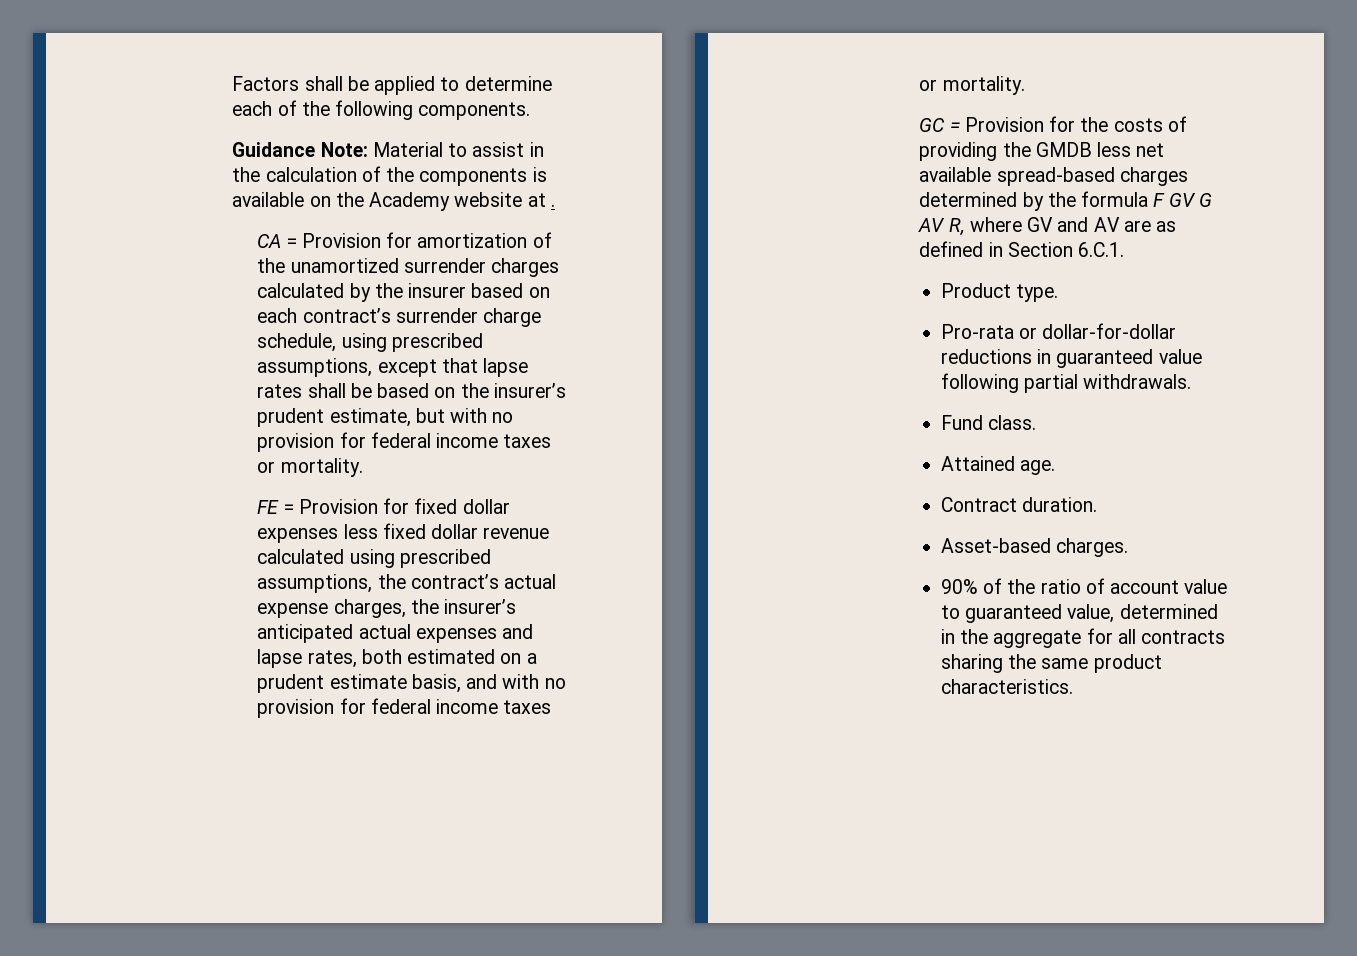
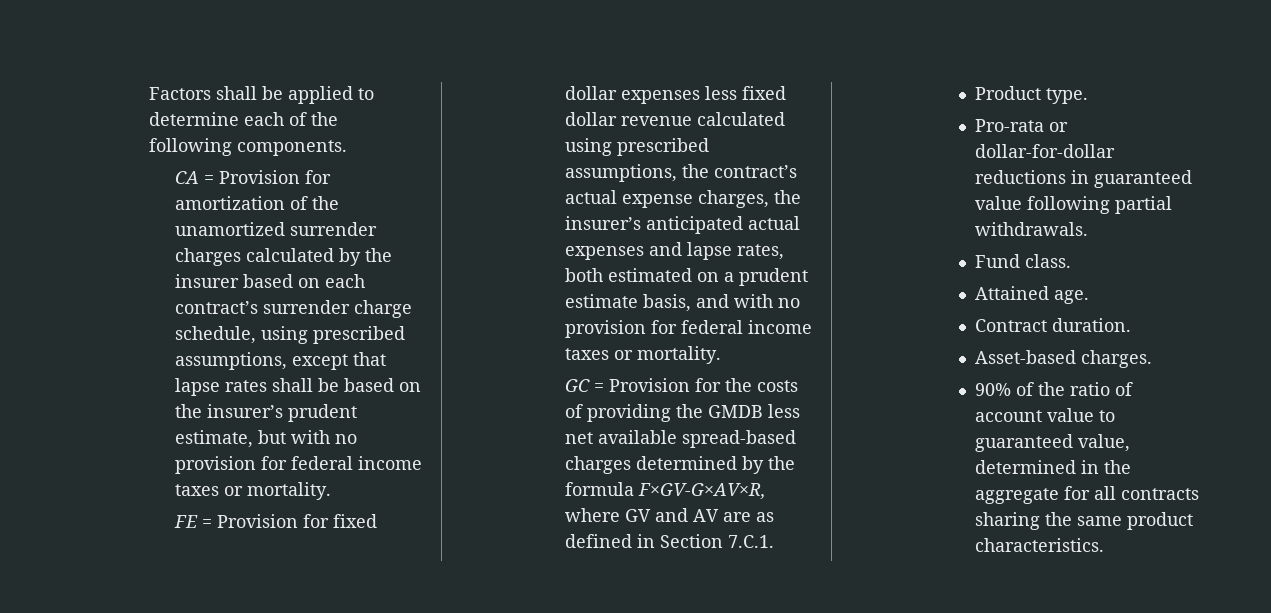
[232,142,544,157] [232,166,547,186] [232,192,555,211] // Guidance Note: Material to assist in the calculation of the components is available on the Academy website at . -> (348, 148) none
[1153,193,1212,207] [918,218,965,236] F GV G AV R, -> [637,483,766,499] F×GV-G×AV×R,
[1078,242,1125,257] 6.C.1. -> [727,535,774,548] 7.C.1.

